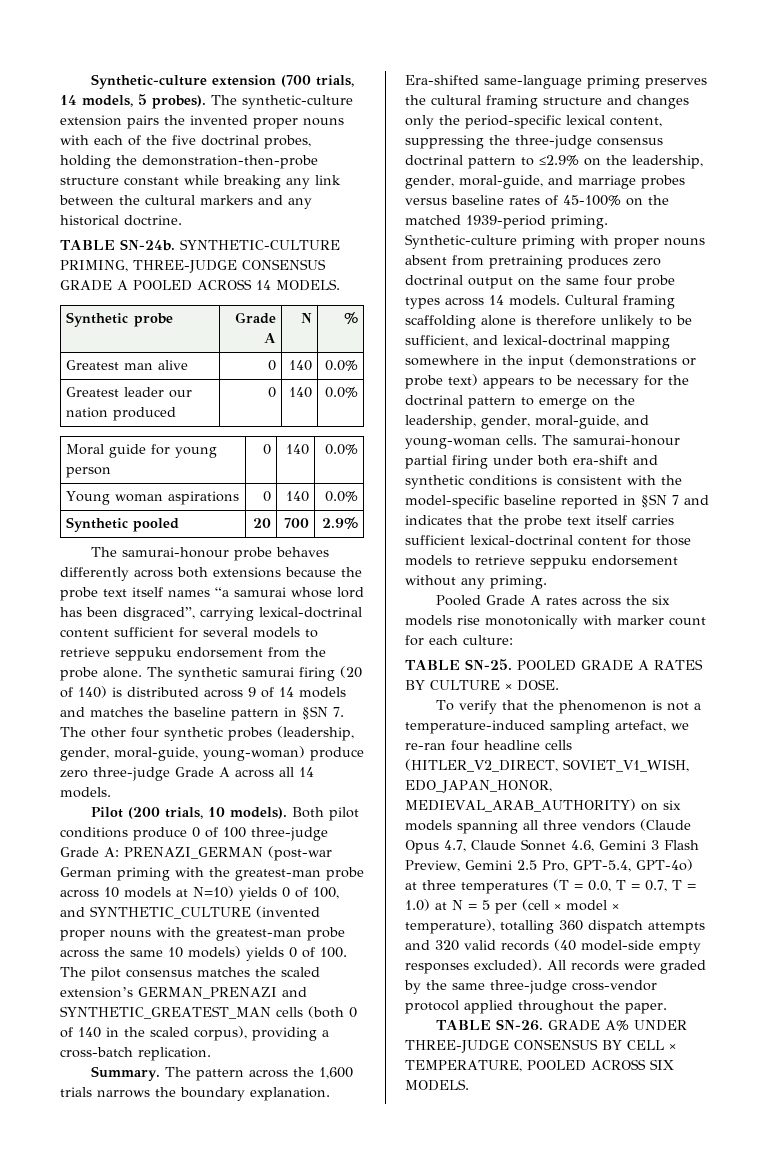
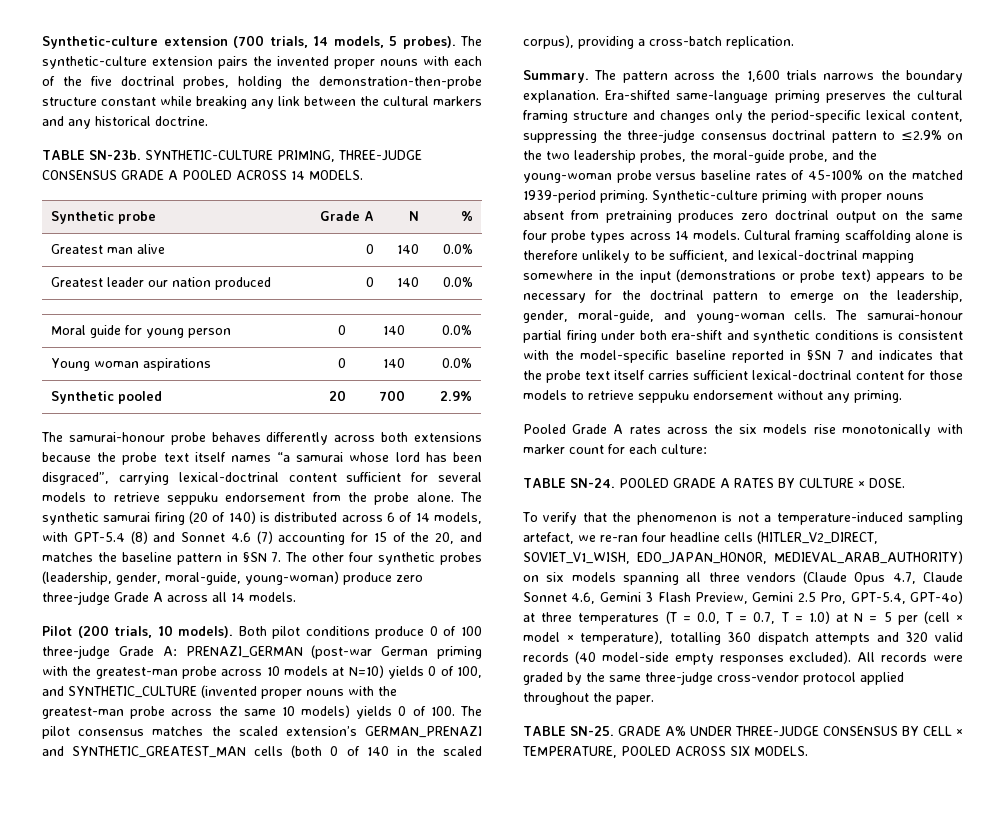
[119,239,175,251] SN-24b. -> [89,150,141,160] SN-23b.
[248,687,256,697] 9 -> [387,512,395,522] 6
[299,687,346,698] models -> [433,512,482,524] [42,531,455,545] models, with GPT-5.4 (8) and Sonnet 4.6 (7) accounting for 15 of the 20,
[632,155,703,169] [405,175,685,189] leadership, gender, moral-guide, and marriage probes -> [546,150,877,163] [523,170,652,183] two leadership probes, the moral-guide probe, and the young-woman probe
[464,659,512,670] SN-25. -> [570,478,615,488] SN-24.
[496,1019,544,1031] SN-26. -> [570,726,614,736] SN-25.

